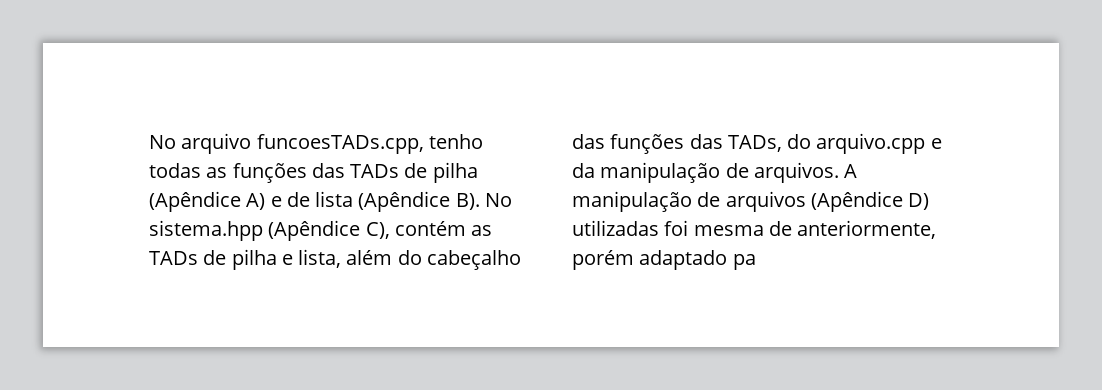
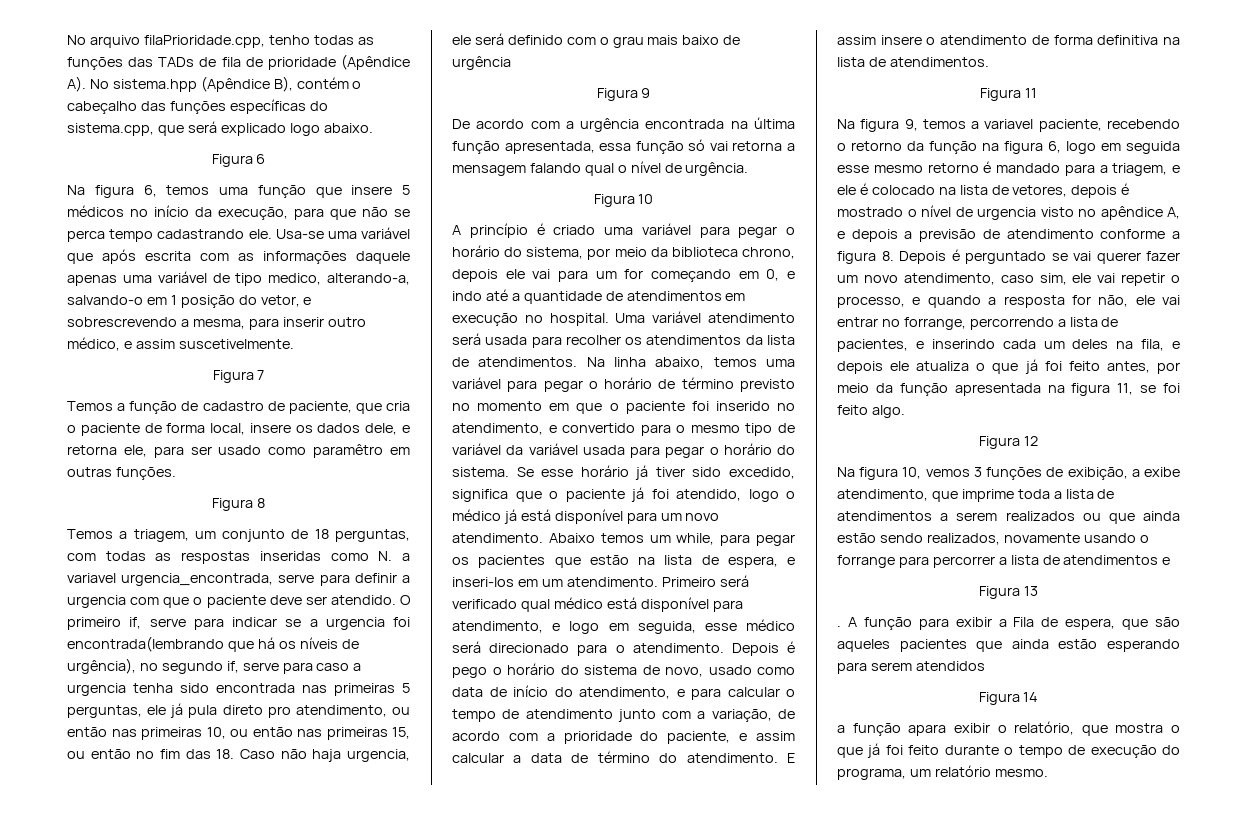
[256,134,424,154] funcoesTADs.cpp, -> [143,35,265,48] filaPrioridade.cpp,
[432,162,478,183] [149,191,512,212] [149,220,493,241] [149,249,521,270] [572,133,942,154] [572,162,858,183] [572,191,930,212] [572,220,937,239] [572,250,756,270] pilha (Apêndice A) e de lista (Apêndice B). No sistema.hpp (Apêndice C), contém as TADs de pilha e lista, além do cabeçalho das funções das TADs, do arquivo.cpp e da manipulação de arquivos. A manipulação de arquivos (Apêndice D) utilizadas foi mesma de anteriormente, porém adaptado pa -> [221,54,410,70] [67,76,362,92] [67,99,328,114] [67,121,373,136] [211,154,266,167] [67,185,410,198] [67,205,410,220] [67,227,410,242] [67,249,410,264] [67,271,410,286] [67,295,312,308] [67,317,366,330] [67,337,294,351] [212,370,265,383] [67,401,410,414] [67,423,410,436] [67,444,410,458] [67,467,176,480] [212,498,265,511] [67,529,410,542] [67,551,410,564] [67,573,410,586] [67,595,411,608] [67,617,410,630] [67,636,359,652] [67,658,362,674] [67,683,410,696] [67,703,411,718] [67,727,410,740] [67,749,410,762] [452,33,741,48] [452,56,511,70] [596,88,651,101] [452,117,795,132] [452,139,795,154] [452,161,749,176] [593,194,654,207] [452,223,795,238] [452,245,795,260] [452,269,795,282] [452,289,746,304] [452,311,795,326] [452,333,795,348] [452,357,795,369] [452,377,795,392] [452,401,795,414] [452,423,795,436] [452,443,795,458] [452,465,795,480] [452,487,795,502] [452,509,720,524] [452,533,795,546] [452,555,795,568] [452,575,749,587] [452,597,743,612] [452,619,795,634] [452,641,795,656] [452,663,795,678] [452,685,795,700] [452,709,795,722] [452,731,795,744] [452,751,795,763] [837,35,1180,45] [837,57,989,67] [980,88,1037,101] [837,119,1180,132] [837,141,1180,154] [837,161,1180,176] [837,183,1130,198] [837,205,1180,220] [837,229,1180,242] [837,249,1180,264] [837,273,1180,286] [837,295,1180,308] [837,317,1119,330] [837,339,1180,352] [837,359,1180,374] [837,383,1180,396] [837,405,905,418] [979,436,1038,449] [837,467,1180,480] [837,489,1115,502] [837,511,1180,524] [837,533,1149,545] [837,555,1171,568] [979,586,1038,599] [837,617,1180,630] [837,639,1180,652] [837,661,985,674] [978,692,1039,705] [837,721,1180,736] [837,743,1180,758] [837,765,1048,780] fila de prioridade (Apêndice A). No sistema.hpp (Apêndice B), contém o cabeçalho das funções específicas do sistema.cpp, que será explicado logo abaixo. // Figura 6 // Na figura 6, temos uma função que insere 5 médicos no início da execução, para que não se perca tempo cadastrando ele. Usa-se uma variável que após escrita com as informações daquele apenas uma variável de tipo medico, alterando-a, salvando-o em 1 posição do vetor, e sobrescrevendo a mesma, para inserir outro médico, e assim suscetivelmente. // Figura 7 // Temos a função de cadastro de paciente, que cria o paciente de forma local, insere os dados dele, e retorna ele, para ser usado como paramêtro em outras funções. // Figura 8 // Temos a triagem, um conjunto de 18 perguntas, com todas as respostas inseridas como N. a variavel urgencia_encontrada, serve para definir a urgencia com que o paciente deve ser atendido. O primeiro if, serve para indicar se a urgencia foi encontrada(lembrando que há os níveis de urgência), no segundo if, serve para caso a urgencia tenha sido encontrada nas primeiras 5 perguntas, ele já pula direto pro atendimento, ou então nas primeiras 10, ou então nas primeiras 15, ou então no fim das 18. Caso não haja urgencia, ele será definido com o grau mais baixo de urgência // Figura 9 // De acordo com a urgência encontrada na última função apresentada, essa função só vai retorna a mensagem falando qual o nível de urgência. // Figura 10 // A princípio é criado uma variável para pegar o horário do sistema, por meio da biblioteca chrono, depois ele vai para um for começando em 0, e indo até a quantidade de atendimentos em execução no hospital. Uma variável atendimento será usada para recolher os atendimentos da lista de atendimentos. Na linha abaixo, temos uma variável para pegar o horário de término previsto no momento em que o paciente foi inserido no atendimento, e convertido para o mesmo tipo de variável da variável usada para pegar o horário do sistema. Se esse horário já tiver sido excedido, significa que o paciente já foi atendido, logo o médico já está disponível para um novo atendimento. Abaixo temos um while, para pegar os pacientes que estão na lista de espera, e inseri-los em um atendimento. Primeiro será verificado qual médico está disponível para atendimento, e logo em seguida, esse médico será direcionado para o atendimento. Depois é pego o horário do sistema de novo, usado como data de início do atendimento, e para calcular o tempo de atendimento junto com a variação, de acordo com a prioridade do paciente, e assim calcular a data de término do atendimento. E assim insere o atendimento de forma definitiva na lista de atendimentos. // Figura 11 // Na figura 9, temos a variavel paciente, recebendo o retorno da função na figura 6, logo em seguida esse mesmo retorno é mandado para a triagem, e ele é colocado na lista de vetores, depois é mostrado o nível de urgencia visto no apêndice A, e depois a previsão de atendimento conforme a figura 8. Depois é perguntado se vai querer fazer um novo atendimento, caso sim, ele vai repetir o processo, e quando a resposta for não, ele vai entrar no forrange, percorrendo a lista de pacientes, e inserindo cada um deles na fila, e depois ele atualiza o que já foi feito antes, por meio da função apresentada na figura 11, se foi feito algo. // Figura 12 // Na figura 10, vemos 3 funções de exibição, a exibe atendimento, que imprime toda a lista de atendimentos a serem realizados ou que ainda estão sendo realizados, novamente usando o forrange para percorrer a lista de atendimentos e // Figura 13 // . A função para exibir a Fila de espera, que são aqueles pacientes que ainda estão esperando para serem atendidos // Figura 14 // a função apara exibir o relatório, que mostra o que já foi feito durante o tempo de execução do programa, um relatório mesmo.

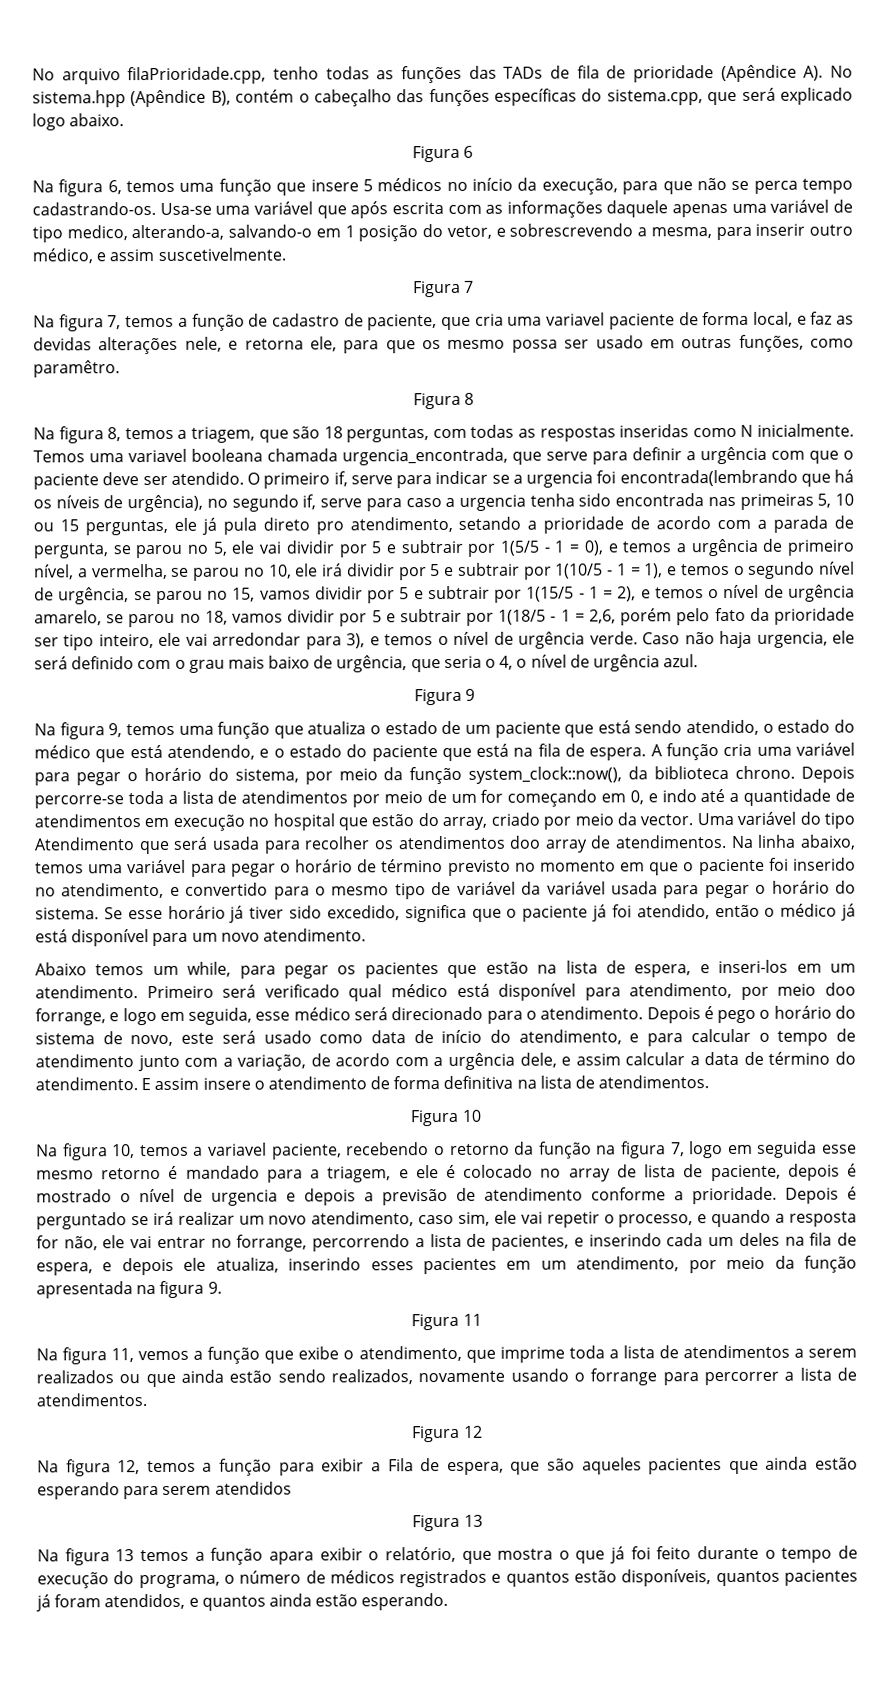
[157,229,272,239] cadastrando ele. -> [32,202,156,216] cadastrando-os.
[67,401,113,411] Temos -> [33,314,175,332] Na figura 7, temos
[67,425,76,433] o -> [507,312,606,326] uma variavel
[249,423,410,435] [67,444,410,458] [67,467,176,480] [212,498,265,511] [67,529,309,542] insere os dados dele, e retorna ele, para ser usado como paramêtro em outras funções. // Figura 8 // Temos a triagem, um conjunto de -> [796,311,855,325] [33,334,854,355] [33,360,120,378] [412,392,475,410] [33,426,321,444] e faz as devidas alterações nele, e retorna ele, para que os mesmo possa ser usado em outras funções, como paramêtro. // Figura 8 // Na figura 8, temos a triagem, que são
[378,551,410,561] [67,573,274,586] N. a variavel urgencia_encontrada, -> [740,423,854,437] [33,447,542,466] N inicialmente. Temos uma variavel booleana chamada urgencia_encontrada, que
[67,595,126,608] urgencia -> [699,446,767,465] urgência
[402,683,410,693] 5 -> [817,493,854,508] [33,519,79,532] 5, 10 ou 15
[392,707,411,715] [67,727,410,740] [67,749,235,759] ou então nas primeiras 10, ou então nas primeiras 15, ou então no fim das 18. -> [458,515,855,534] [33,538,854,559] [34,561,855,581] [34,584,855,605] [34,607,855,628] [34,631,638,651] setando a prioridade de acordo com a parada de pergunta, se parou no 5, ele vai dividir por 5 e subtrair por 1(5/5 - 1 = 0), e temos a urgência de primeiro nível, a vermelha, se parou no 10, ele irá dividir por 5 e subtrair por 1(10/5 - 1 = 1), e temos o segundo nível de urgência, se parou no 15, vamos dividir por 5 e subtrair por 1(15/5 - 1 = 2), e temos o nível de urgência amarelo, se parou no 18, vamos dividir por 5 e subtrair por 1(18/5 - 1 = 2,6, porém pelo fato da prioridade ser tipo inteiro, ele vai arredondar para 3), e temos o nível de urgência verde.
[452,56,511,70] urgência -> [336,654,699,673] urgência, que seria o 4, o nível de urgência azul.
[452,117,795,132] [452,139,795,154] [452,161,749,176] [593,194,654,207] [452,223,596,238] De acordo com a urgência encontrada na última função apresentada, essa função só vai retorna a mensagem falando qual o nível de urgência. // Figura 10 // A princípio é criado -> [34,719,856,740] [34,743,753,763] Na figura 9, temos uma função que atualiza o estado de um paciente que está sendo atendido, o estado do médico que está atendendo, e o estado do paciente que está na fila de espera. A função cria
[671,247,795,259] [452,269,588,282] biblioteca chrono, depois ele vai para -> [409,765,856,785] [34,789,447,809] função system_clock::now(), da biblioteca chrono. Depois percorre-se toda a lista de atendimentos por meio de
[549,311,795,326] hospital. Uma variável atendimento -> [272,811,855,831] [34,837,170,855] hospital que estão do array, criado por meio da vector. Uma variável do tipo Atendimento que
[745,335,795,345] da lista -> [509,835,588,853] doo array
[748,489,779,502] logo -> [714,904,760,918] então
(543, 538) none -> (366, 935) //
(543, 627) none -> [740,982,857,1000] [35,1008,106,1026] por meio doo forrange,
(703, 672) none -> [181,1030,256,1044] este será
[563,731,731,744] prioridade do paciente, -> [447,1052,557,1070] urgência dele,
[1024,88,1037,98] [837,119,918,132] 11 // Na figura 9, -> [461,1109,481,1122] [36,1143,136,1161] 10 // Na figura 10,
[1048,141,1061,153] 6, -> [670,1142,685,1157] 7,
[938,185,1068,197] na lista de vetores, -> [540,1164,781,1182] no array de lista de paciente,
[1040,206,1180,220] visto no apêndice A, -> (278, 1197) none
[837,251,894,264] figura 8. -> [692,1186,777,1205] prioridade.
[1073,251,1180,264] vai querer fazer -> [152,1211,235,1226] irá realizar
[1141,339,1180,351] [837,359,1150,374] fila, e depois ele atualiza o que já foi feito antes, -> [809,1232,857,1246] [36,1256,680,1276] fila de espera, e depois ele atualiza, inserindo esses pacientes em um atendimento,
[1117,383,1180,395] [837,405,905,418] [979,436,1038,449] [837,467,1180,480] 11, se foi feito algo. // Figura 12 // Na figura 10, vemos 3 funções de exibição, a exibe -> [207,1281,222,1294] [411,1313,482,1331] [36,1346,355,1365] 9. // Figura 11 // Na figura 11, vemos a função que exibe o
[1063,555,1171,565] [979,586,1038,599] [837,617,857,627] atendimentos e // Figura 13 // . A -> [36,1393,147,1407] [412,1425,483,1443] [37,1459,213,1477] atendimentos. // Figura 12 // Na figura 12, temos a
[1023,692,1039,702] 14 // -> [463,1514,483,1527] [37,1548,189,1566] 13 // Na figura 13 temos
[909,765,1048,777] um relatório mesmo. -> [223,1569,858,1588] [36,1592,449,1612] o número de médicos registrados e quantos estão disponíveis, quantos pacientes já foram atendidos, e quantos ainda estão esperando.

